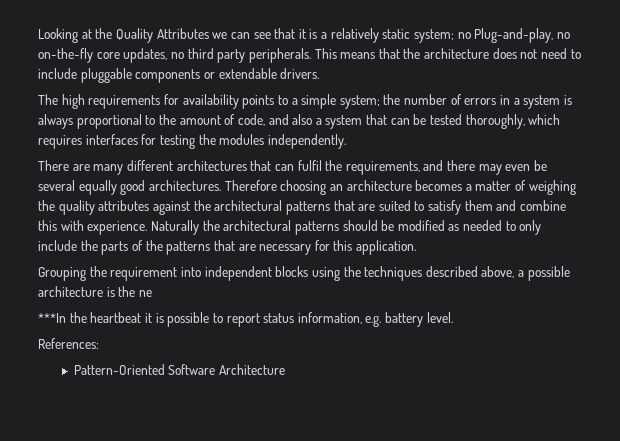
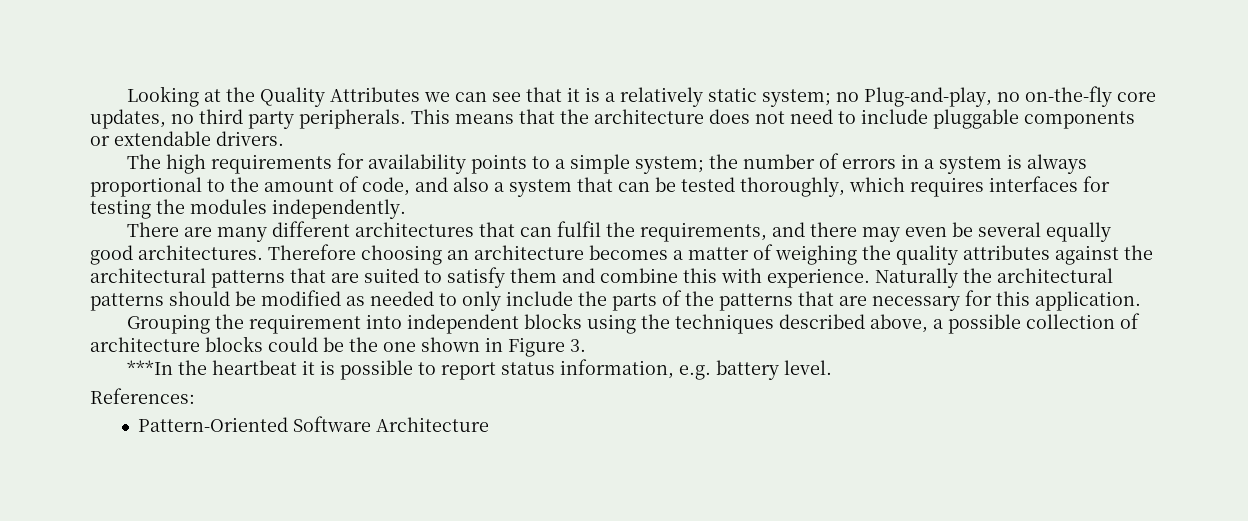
[38,286,152,297] architecture is the ne -> [1026,313,1141,329] [90,336,586,357] collection of architecture blocks could be the one shown in Figure 3.

